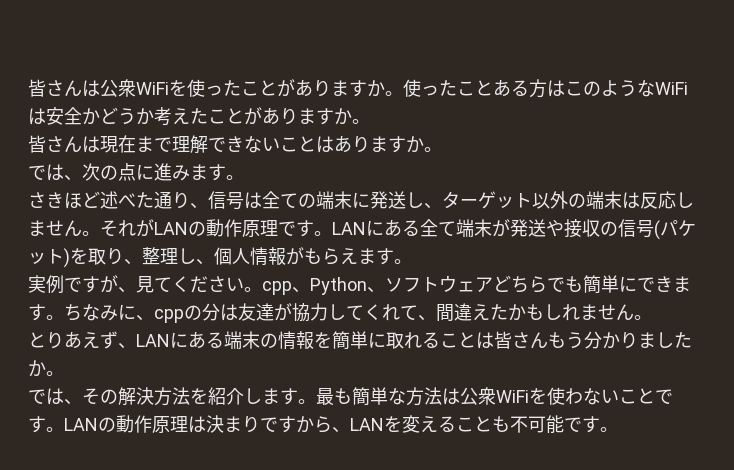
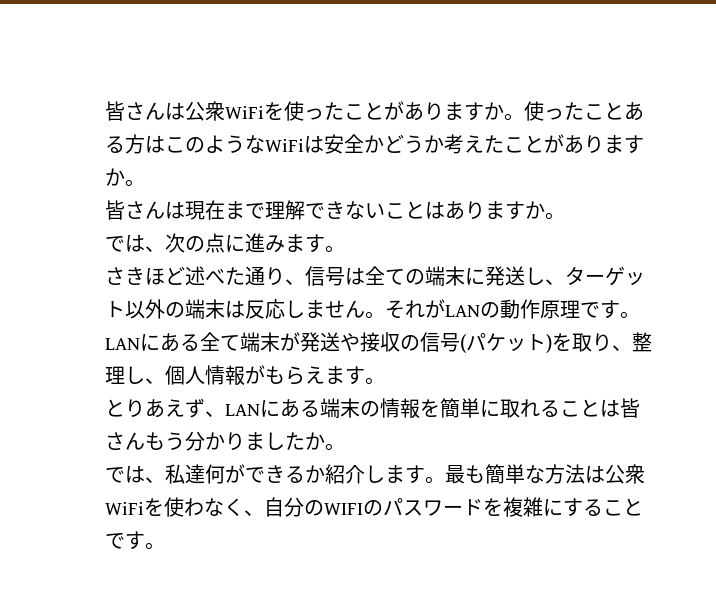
[28,275,691,295] [28,303,652,323] // 実例ですが、見てください。cpp、Python、ソフトウェアどちらでも簡単にできます。ちなみに、cppの分は友達が協力してくれて、間違えたかもしれません。 -> (385, 381) none
[82,387,208,406] その解決方法を -> [165,464,325,484] 私達何ができるか
[601,388,673,404] [28,415,564,434] いことです。LANの動作原理は決まりですから、LANを変えることも不可能 -> [224,497,643,517] く、自分のWIFIのパスワードを複雑にすること

